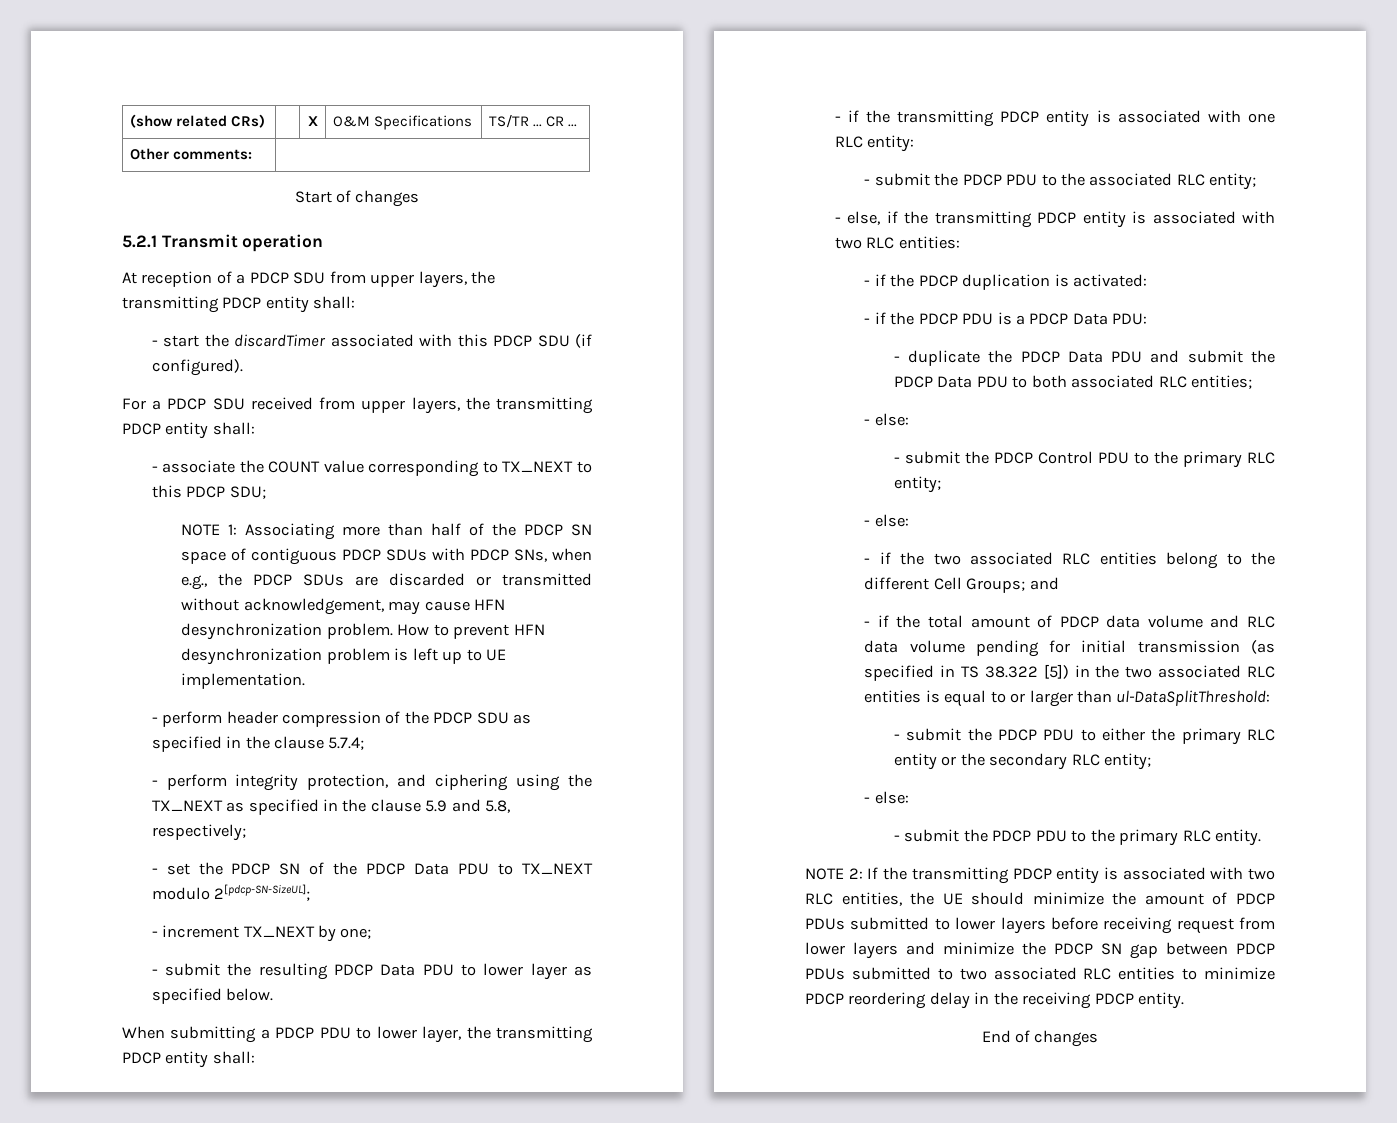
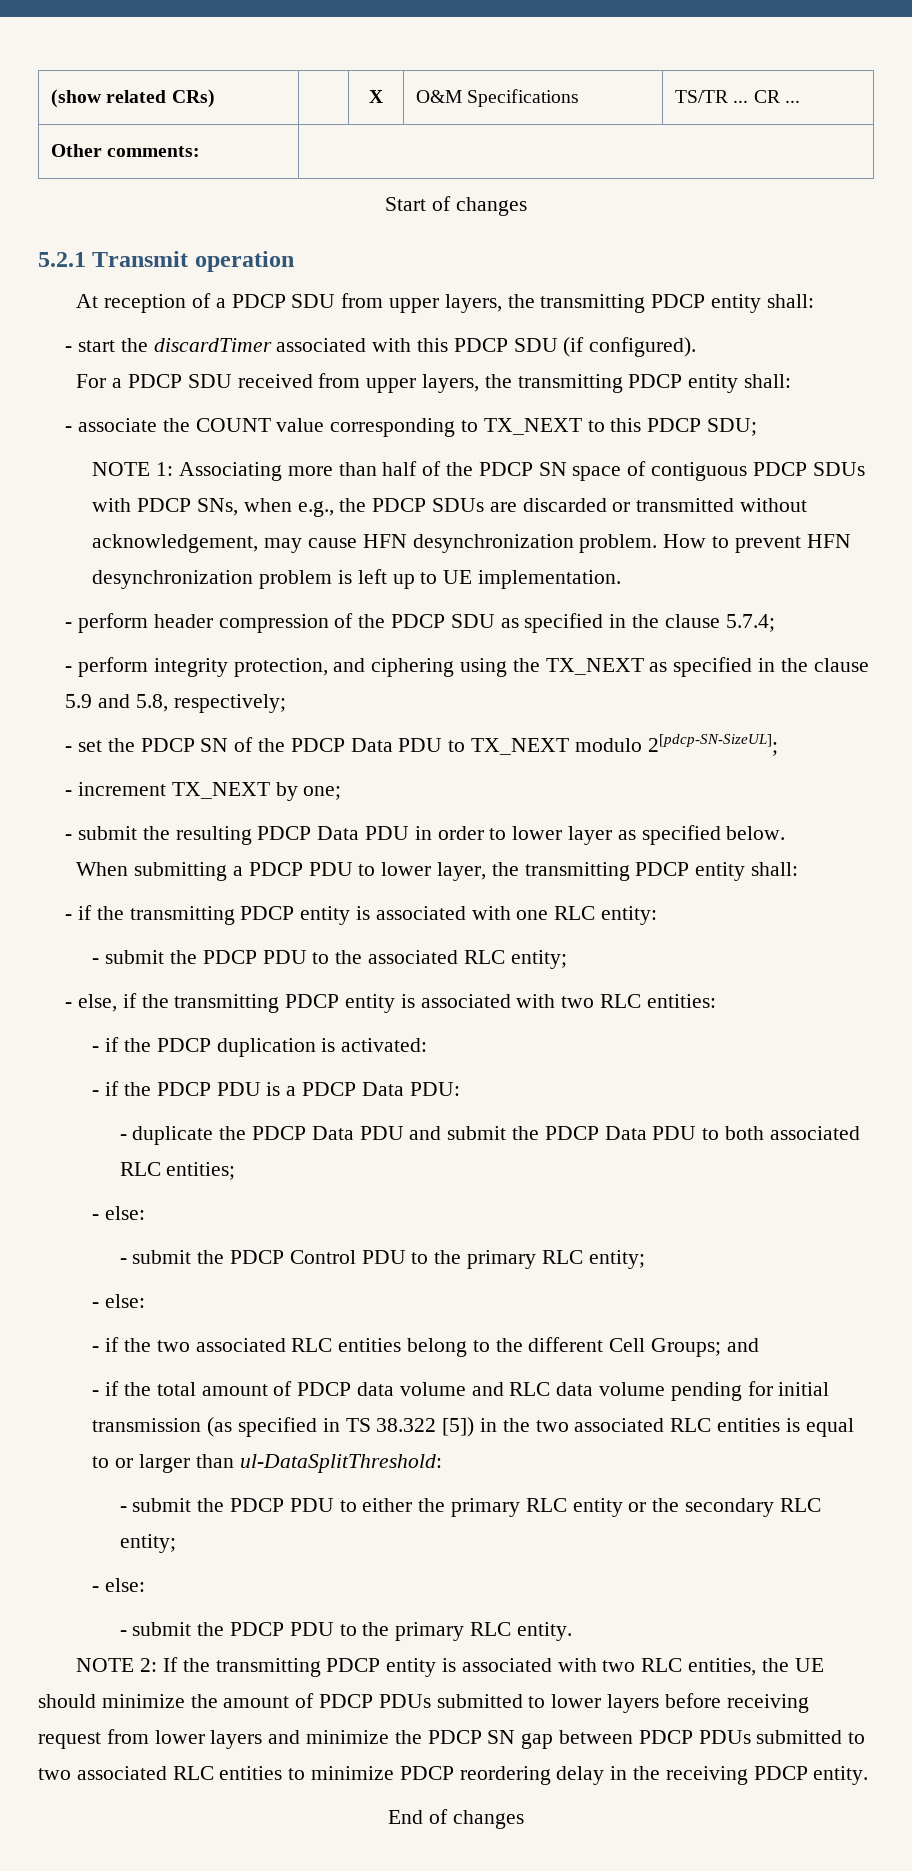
(454, 970) none -> [414,826,484,840] in order

